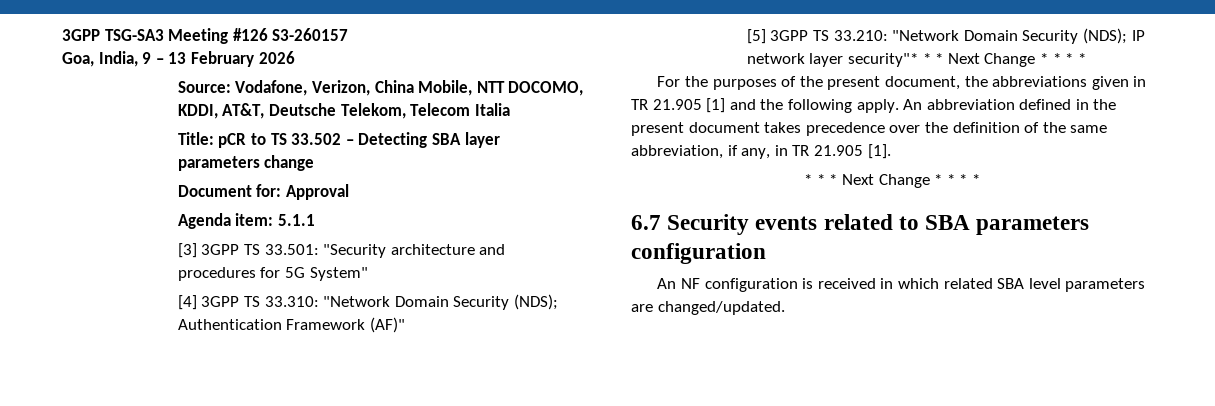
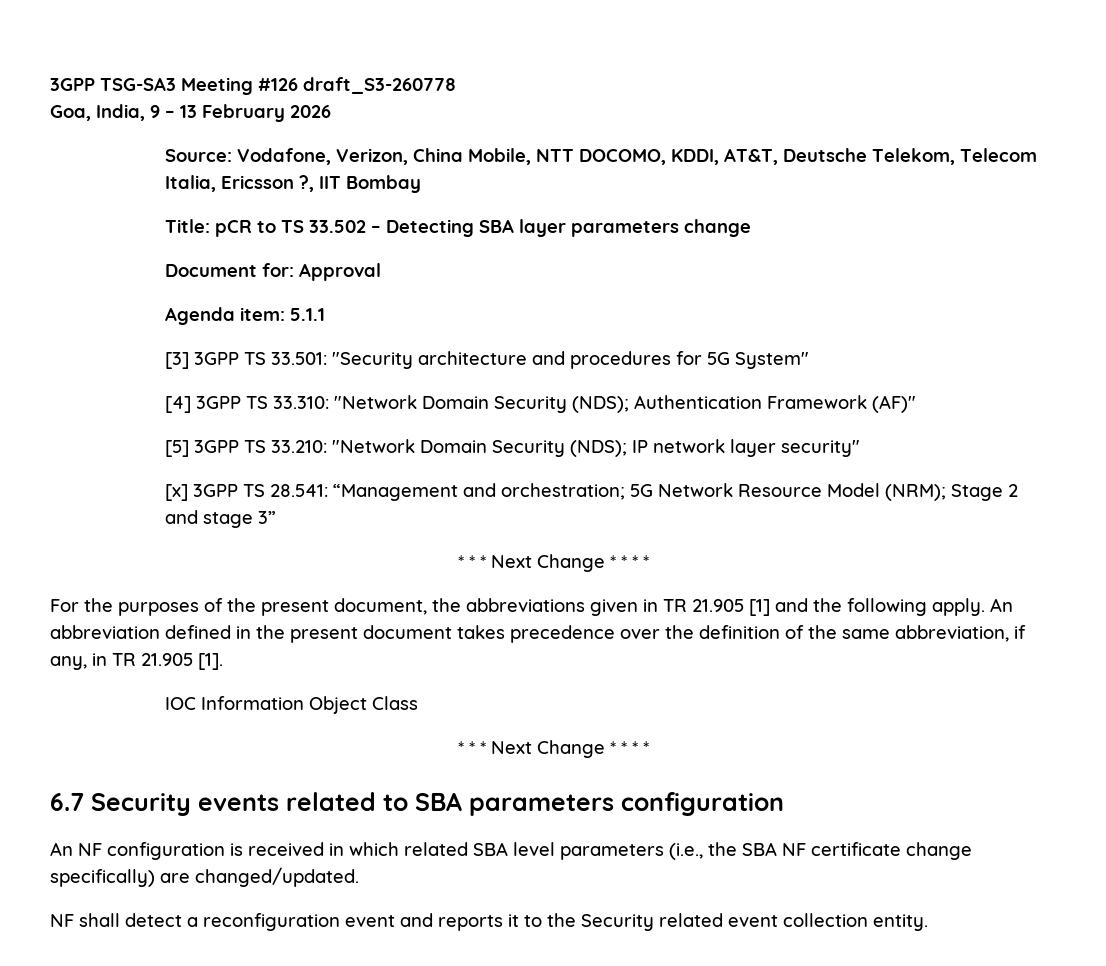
[272,28,349,41] S3-260157 -> [303,77,456,94] draft_S3-260778
[474,103,510,116] Italia -> [165,175,422,193] Italia, Ericsson ?, IIT Bombay
[847,53,918,67] security"* -> [781,440,861,457] [165,483,1019,501] [165,510,277,528] [457,555,464,568] security" // [x] 3GPP TS 28.541: “Management and orchestration; 5G Network Resource Model (NRM); Stage 2 and stage 3” // *
(891, 151) none -> [165,696,419,714] // IOC Information Object Class
[631,301,785,315] are changed/updated. -> [669,842,972,860] [50,867,359,887] [50,913,928,931] (i.e., the SBA NF certificate change specifically) are changed/updated. // NF shall detect a reconfiguration event and reports it to the Security related event collection entity.

